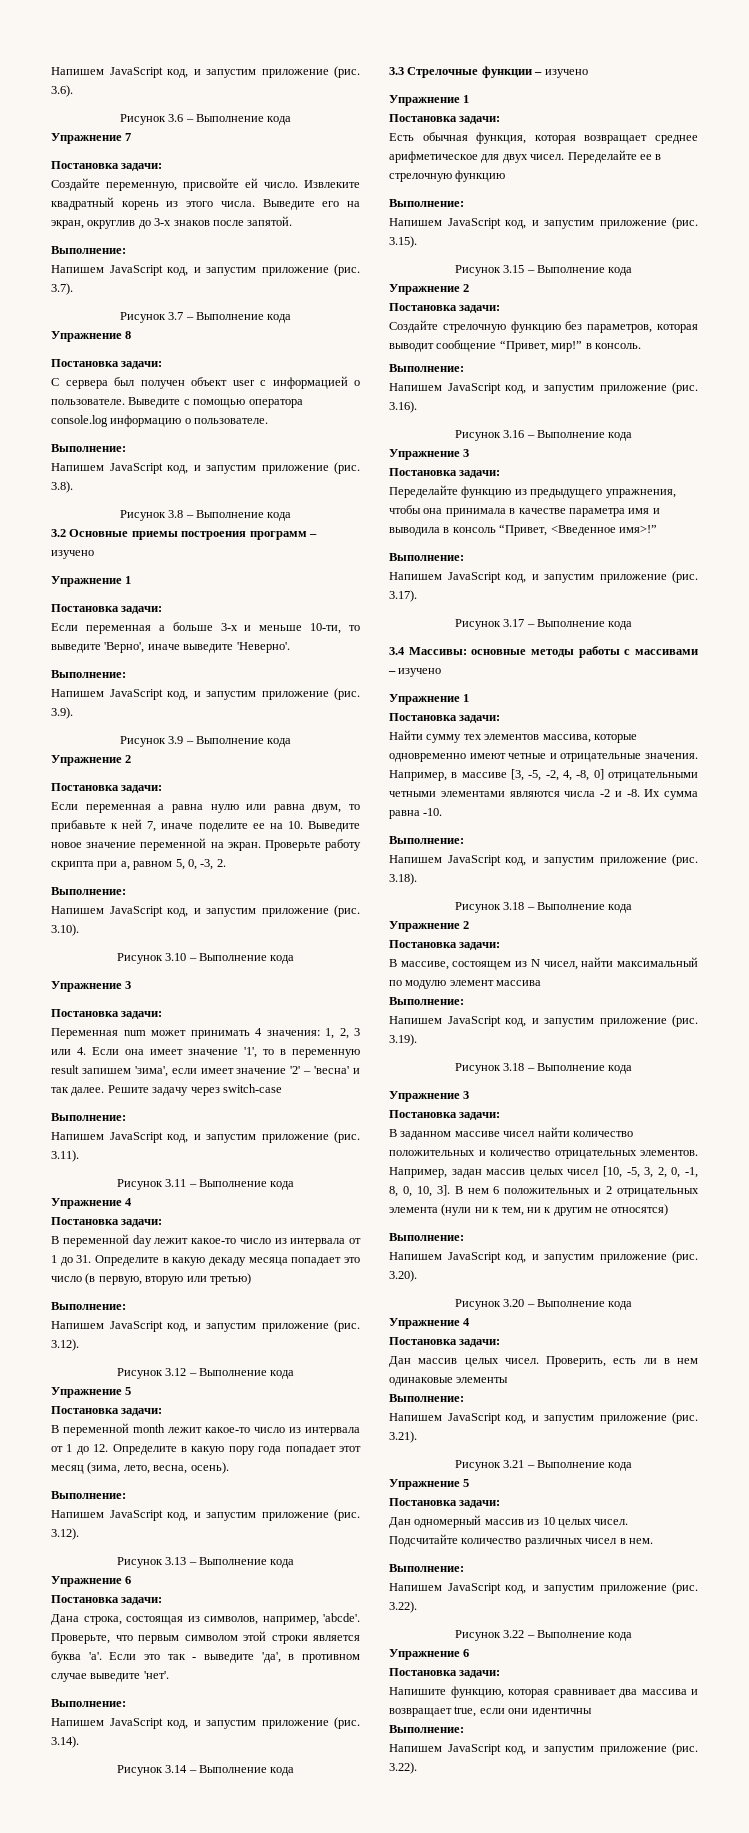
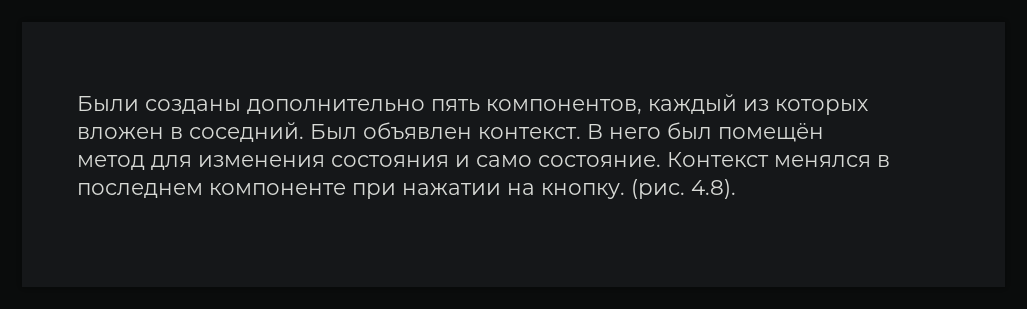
[51,66,360,78] [51,85,73,97] [119,114,292,125] [51,133,132,144] [51,161,163,171] [51,178,360,191] [51,197,360,210] [51,216,293,229] [51,246,126,254] [51,264,360,276] [51,283,73,295] [119,312,292,323] [51,331,132,342] [51,359,163,369] [51,376,360,389] [51,397,303,408] [51,415,269,427] [51,444,126,452] [51,462,360,474] [51,481,73,493] [119,510,292,521] [51,529,317,540] [51,550,94,559] [51,576,132,587] [51,604,163,614] [51,622,360,634] [51,642,290,653] [51,670,126,678] [51,688,360,700] [51,707,73,719] [119,736,292,747] [51,755,132,766] [51,783,163,793] [51,802,360,813] [51,819,360,832] [51,838,361,851] [51,859,226,870] [51,887,126,895] [51,905,360,917] [51,924,79,936] [116,953,295,964] [51,981,132,992] [51,1009,163,1019] [51,1028,360,1039] [51,1047,360,1058] [51,1065,360,1077] [51,1084,282,1096] [51,1113,126,1121] [51,1131,360,1143] [51,1150,79,1162] [116,1179,295,1190] [51,1198,133,1209] [51,1217,163,1227] [51,1234,361,1247] [51,1255,360,1266] [51,1273,251,1285] [51,1302,126,1310] [51,1320,360,1332] [51,1339,79,1351] [116,1368,295,1379] [51,1387,132,1398] [51,1406,163,1416] [51,1423,360,1436] [51,1444,361,1455] [51,1462,229,1474] [51,1491,126,1499] [51,1509,360,1521] [51,1528,79,1540] [116,1557,295,1568] [51,1576,132,1587] [51,1595,163,1605] [51,1613,360,1625] [51,1631,360,1644] [51,1651,360,1663] [51,1671,169,1682] [51,1699,126,1707] [51,1717,360,1729] [51,1736,79,1748] [116,1765,295,1776] [389,66,588,78] [389,95,470,106] [389,114,501,124] [389,132,698,144] [389,150,662,163] [389,170,506,182] [389,199,464,207] [389,217,698,229] [389,236,417,248] [454,265,633,276] [389,284,470,295] [389,303,501,313] [389,320,698,333] [389,340,641,352] [389,364,464,372] [389,382,698,394] [389,401,417,413] [454,430,633,441] [389,449,470,460] [389,468,501,478] [389,485,676,498] [389,505,660,517] [389,524,657,536] [389,553,464,561] [389,571,698,583] [389,590,417,602] [454,619,633,630] [389,646,698,658] [388,668,442,677] [389,694,470,705] [389,713,501,723] [389,730,637,743] [389,753,698,762] [389,769,698,781] [389,789,698,800] [389,808,443,819] [389,836,464,844] [389,854,698,866] [389,873,417,885] [454,902,633,913] [389,921,470,932] [389,940,501,950] [389,957,698,970] [389,980,542,989] [389,997,464,1005] [389,1015,698,1027] [389,1034,417,1046] [454,1063,633,1074] [389,1091,470,1102] [389,1110,501,1120] [389,1127,633,1140] [389,1150,698,1159] [389,1166,698,1178] [389,1185,699,1197] [389,1204,669,1216] [389,1233,464,1241] [389,1251,698,1263] [389,1270,417,1282] [454,1299,633,1310] [389,1318,471,1329] [389,1337,501,1347] [389,1356,698,1367] [389,1377,509,1386] [389,1394,464,1402] [389,1412,698,1424] [389,1431,417,1443] [454,1460,633,1471] [389,1479,470,1490] [389,1498,501,1508] [389,1515,629,1528] [389,1534,653,1547] [389,1564,464,1572] [389,1582,698,1594] [389,1601,417,1613] [454,1630,633,1641] [389,1649,470,1660] [389,1668,501,1678] [389,1686,698,1698] [389,1706,592,1717] [389,1725,464,1733] [389,1743,698,1755] [389,1762,417,1774] Напишем JavaScript код, и запустим приложение (рис. 3.6). // Рисунок 3.6 – Выполнение кода // Упражнение 7 // Постановка задачи: // Создайте переменную, присвойте ей число. Извлеките квадратный корень из этого числа. Выведите его на экран, округлив до 3-х знаков после запятой. // Выполнение: // Напишем JavaScript код, и запустим приложение (рис. 3.7). // Рисунок 3.7 – Выполнение кода // Упражнение 8 // Постановка задачи: // С сервера был получен объект user с информацией о пользователе. Выведите с помощью оператора console.log информацию о пользователе. // Выполнение: // Напишем JavaScript код, и запустим приложение (рис. 3.8). // Рисунок 3.8 – Выполнение кода // 3.2 Основные приемы построения программ – изучено // Упражнение 1 // Постановка задачи: // Если переменная a больше 3-х и меньше 10-ти, то выведите 'Верно', иначе выведите 'Неверно'. // Выполнение: // Напишем JavaScript код, и запустим приложение (рис. 3.9). // Рисунок 3.9 – Выполнение кода // Упражнение 2 // Постановка задачи: // Если переменная a равна нулю или равна двум, то прибавьте к ней 7, иначе поделите ее на 10. Выведите новое значение переменной на экран. Проверьте работу скрипта при a, равном 5, 0, -3, 2. // Выполнение: // Напишем JavaScript код, и запустим приложение (рис. 3.10). // Рисунок 3.10 – Выполнение кода // Упражнение 3 // Постановка задачи: // Переменная num может принимать 4 значения: 1, 2, 3 или 4. Если она имеет значение '1', то в переменную result запишем 'зима', если имеет значение '2' – 'весна' и так далее. Решите задачу через switch-case // Выполнение: // Напишем JavaScript код, и запустим приложение (рис. 3.11). // Рисунок 3.11 – Выполнение кода // Упражнение 4 // Постановка задачи: // В переменной day лежит какое-то число из интервала от 1 до 31. Определите в какую декаду месяца попадает это число (в первую, вторую или третью) // Выполнение: // Напишем JavaScript код, и запустим приложение (рис. 3.12). // Рисунок 3.12 – Выполнение кода // Упражнение 5 // Постановка задачи: // В переменной month лежит какое-то число из интервала от 1 до 12. Определите в какую пору года попадает этот месяц (зима, лето, весна, осень). // Выполнение: // Напишем JavaScript код, и запустим приложение (рис. 3.12). // Рисунок 3.13 – Выполнение кода // Упражнение 6 // Постановка задачи: // Дана строка, состоящая из символов, например, 'abcde'. Проверьте, что первым символом этой строки является буква 'a'. Если это так - выведите 'да', в противном случае выведите 'нет'. // Выполнение: // Напишем JavaScript код, и запустим приложение (рис. 3.14). // Рисунок 3.14 – Выполнение кода // 3.3 Стрелочные функции – изучено // Упражнение 1 // Постановка задачи: // Есть обычная функция, которая возвращает среднее арифметическое для двух чисел. Переделайте ее в стрелочную функцию // Выполнение: // Напишем JavaScript код, и запустим приложение (рис. 3.15). // Рисунок 3.15 – Выполнение кода // Упражнение 2 // Постановка задачи: // Создайте стрелочную функцию без параметров, которая выводит сообщение “Привет, мир!” в консоль. // Выполнение: // Напишем JavaScript код, и запустим приложение (рис. 3.16). // Рисунок 3.16 – Выполнение кода // Упражнение 3 // Постановка задачи: // Переделайте функцию из предыдущего упражнения, чтобы она принимала в качестве параметра имя и выводила в консоль “Привет, <Введенное имя>!” // Выполнение: // Напишем JavaScript код, и запустим приложение (рис. 3.17). // Рисунок 3.17 – Выполнение кода // 3.4 Массивы: основные методы работы с массивами – изучено // Упражнение 1 // Постановка задачи: // Найти сумму тех элементов массива, которые одновременно имеют четные и отрицательные значения. Например, в массиве [3, -5, -2, 4, -8, 0] отрицательными четными элементами являются числа -2 и -8. Их сумма равна -10. // Выполнение: // Напишем JavaScript код, и запустим приложение (рис. 3.18). // Рисунок 3.18 – Выполнение кода // Упражнение 2 // Постановка задачи: // В массиве, состоящем из N чисел, найти максимальный по модулю элемент массива // Выполнение: // Напишем JavaScript код, и запустим приложение (рис. 3.19). // Рисунок 3.18 – Выполнение кода // Упражнение 3 // Постановка задачи: // В заданном массиве чисел найти количество положительных и количество отрицательных элементов. Например, задан массив целых чисел [10, -5, 3, 2, 0, -1, 8, 0, 10, 3]. В нем 6 положительных и 2 отрицательных элемента (нули ни к тем, ни к другим не относятся) // Выполнение: // Напишем JavaScript код, и запустим приложение (рис. 3.20). // Рисунок 3.20 – Выполнение кода // Упражнение 4 // Постановка задачи: // Дан массив целых чисел. Проверить, есть ли в нем одинаковые элементы // Выполнение: // Напишем JavaScript код, и запустим приложение (рис. 3.21). // Рисунок 3.21 – Выполнение кода // Упражнение 5 // Постановка задачи: // Дан одномерный массив из 10 целых чисел. Подсчитайте количество различных чисел в нем. // Выполнение: // Напишем JavaScript код, и запустим приложение (рис. 3.22). // Рисунок 3.22 – Выполнение кода // Упражнение 6 // Постановка задачи: // Напишите функцию, которая сравнивает два массива и возвращает true, если они идентичны // Выполнение: // Напишем JavaScript код, и запустим приложение (рис. 3.22). -> [77,94,868,115] [77,122,824,142] [77,152,890,170] [77,179,736,199] Были созданы дополнительно пять компонентов, каждый из которых вложен в соседний. Был объявлен контекст. В него был помещён метод для изменения состояния и само состояние. Контекст менялся в последнем компоненте при нажатии на кнопку. (рис. 4.8).

